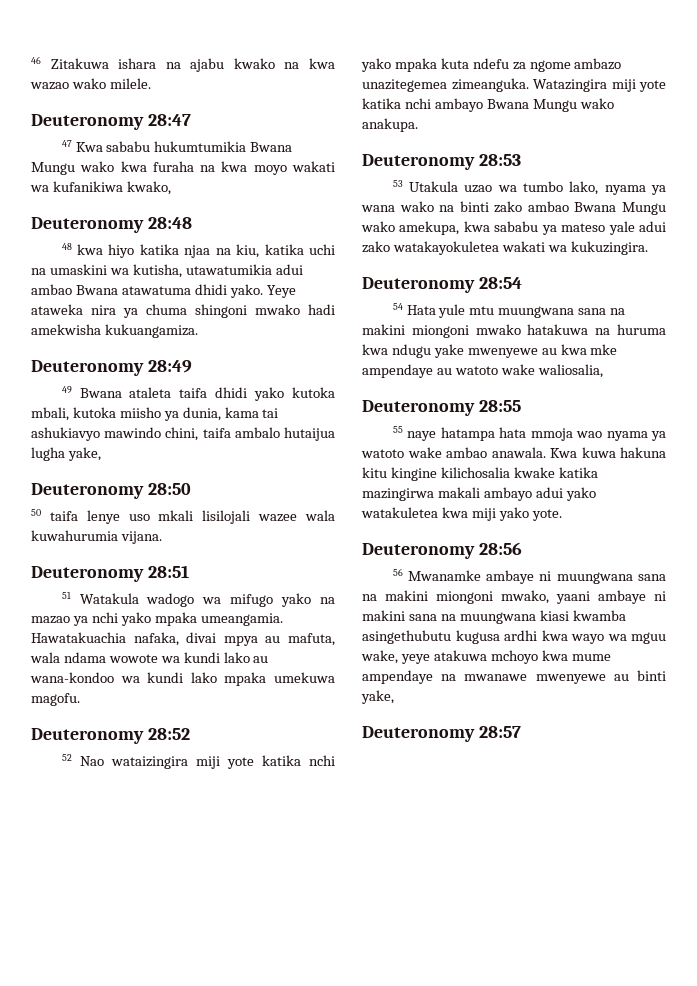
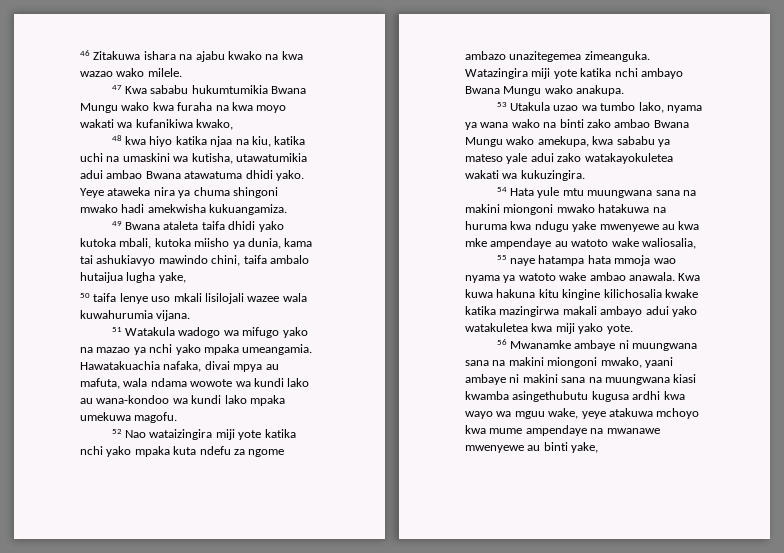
[31,114,191,130] // Deuteronomy 28:47 -> (182, 72) none
[31,217,192,233] // Deuteronomy 28:48 -> (234, 124) none
[31,360,192,376] // Deuteronomy 28:49 -> (288, 209) none
[31,483,191,499] // Deuteronomy 28:50 -> (186, 277) none
[31,565,189,582] // Deuteronomy 28:51 -> (191, 315) none
[31,728,190,744] // Deuteronomy 28:52 -> (178, 417) none
[362,154,521,170] // Deuteronomy 28:53 -> (625, 90) none
[362,277,522,293] // Deuteronomy 28:54 -> (585, 175) none
[362,400,521,416] // Deuteronomy 28:55 -> (696, 243) none
[362,542,522,559] // Deuteronomy 28:56 -> (633, 329) none
[362,726,521,742] // Deuteronomy 28:57 -> (599, 447) none

